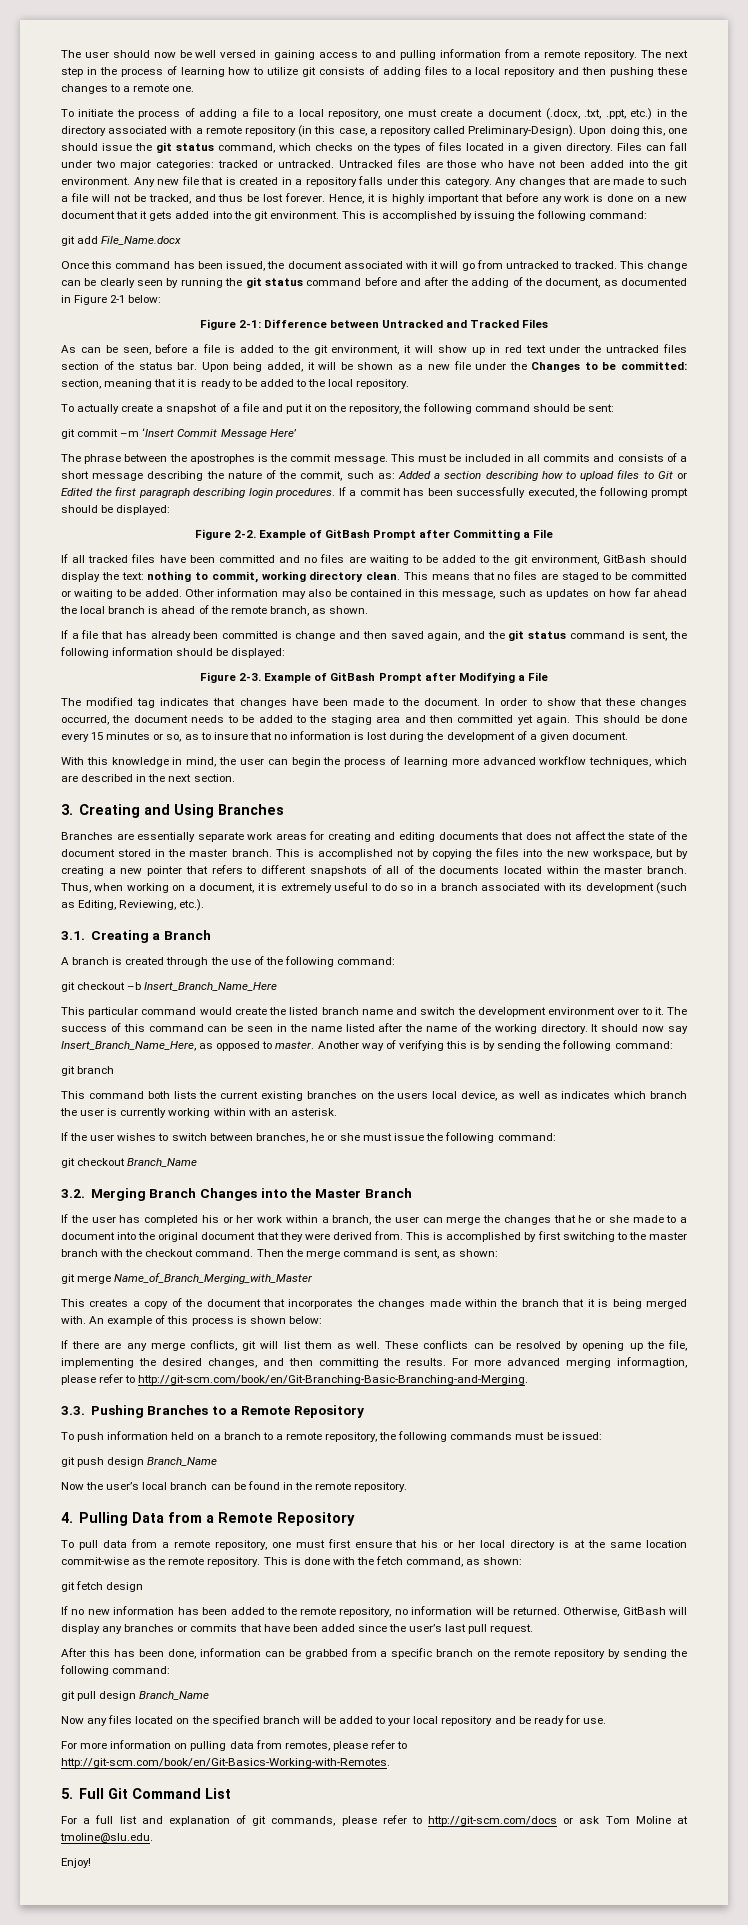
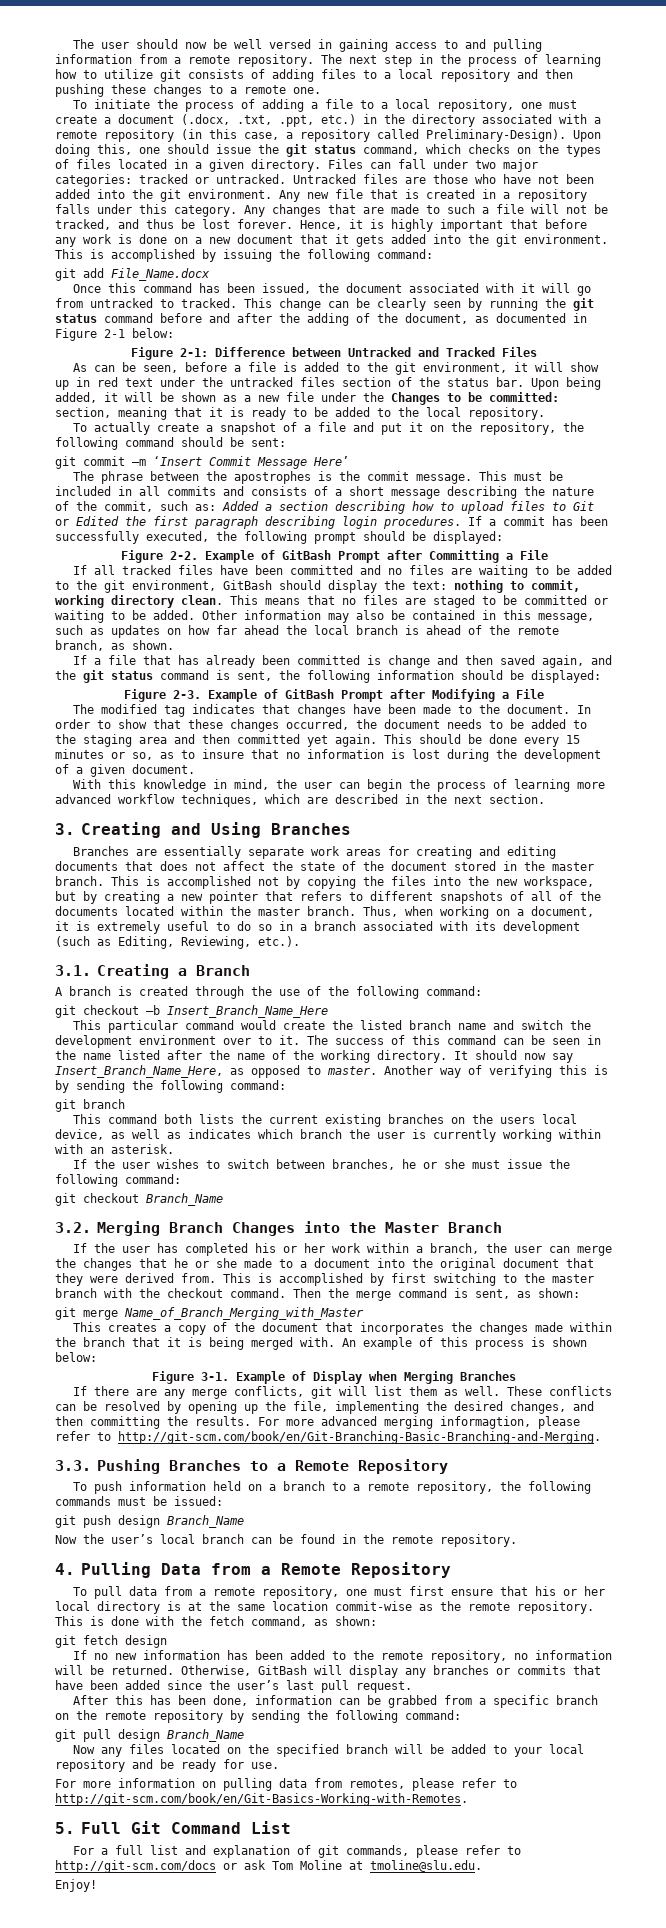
(322, 1320) none -> [152,1371,516,1384] // Figure 3-1. Example of Display when Merging Branches

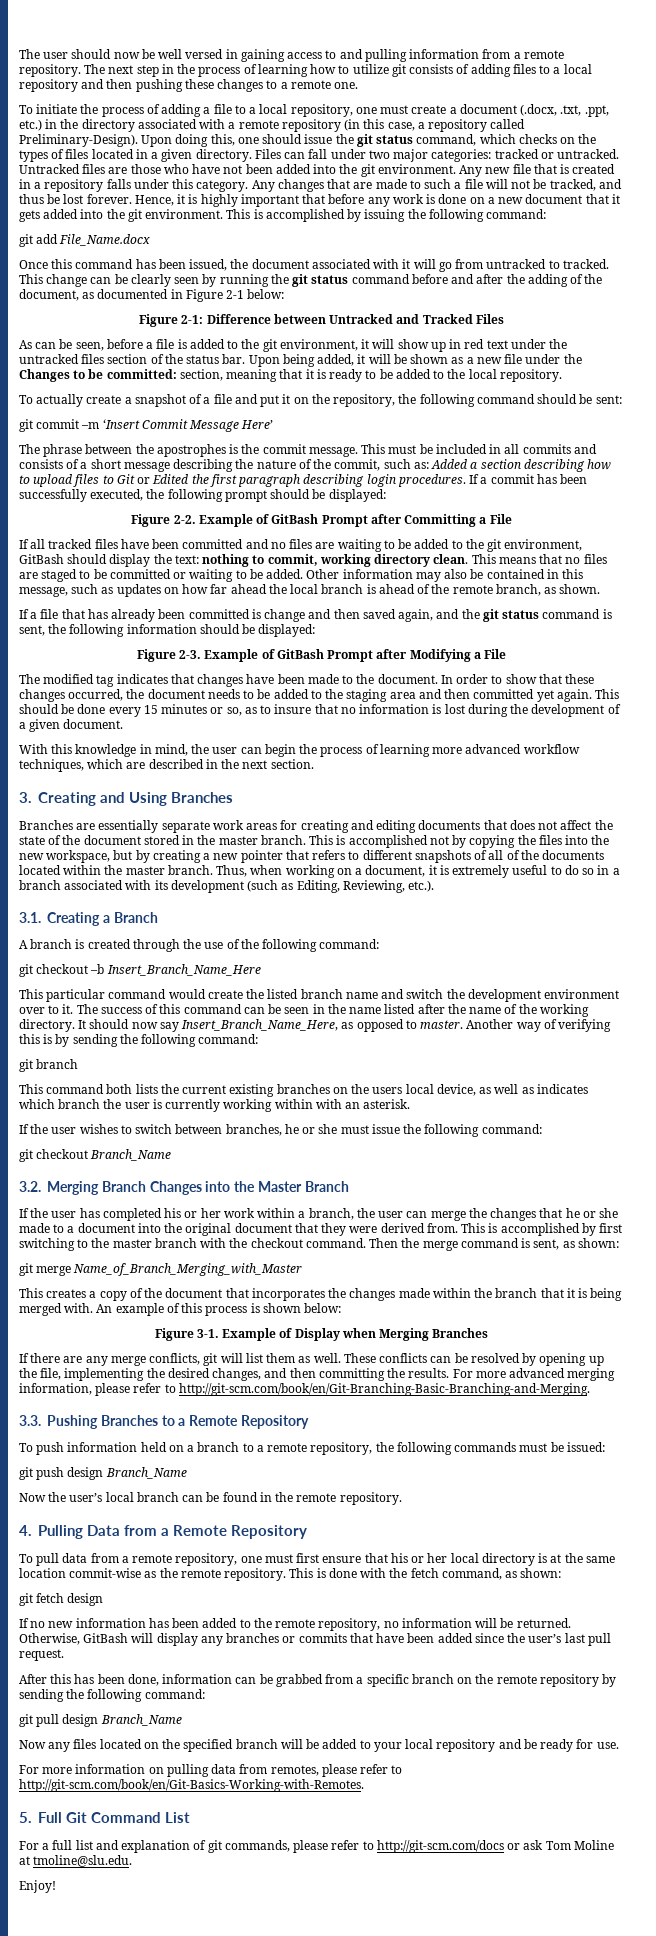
[440,1416,531,1429] informagtion, -> [19,1383,92,1395] information,

